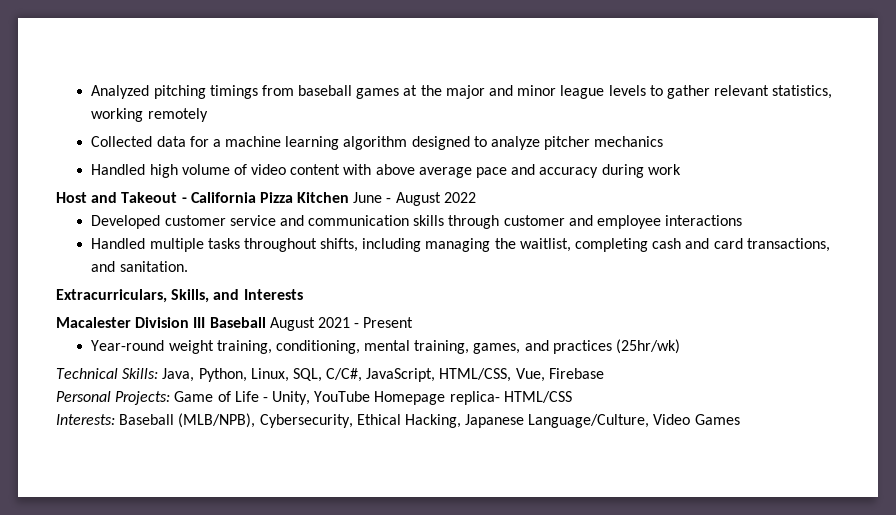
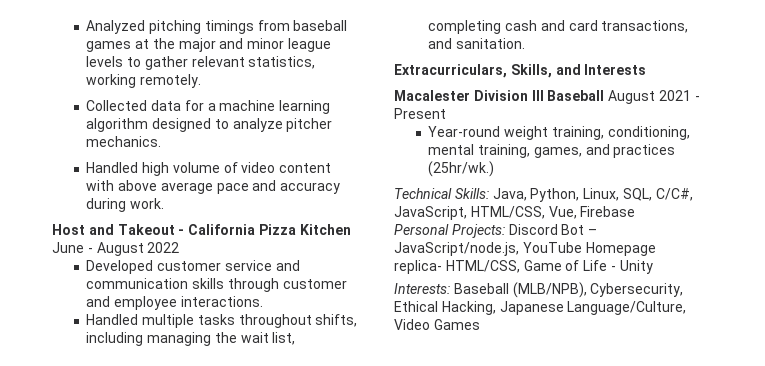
[147,108,208,122] remotely -> [139,74,201,88] remotely.
[594,136,664,147] mechanics -> [86,136,162,147] mechanics.
[647,164,681,175] work -> [129,198,164,209] work.
[665,215,743,226] interactions -> [180,296,263,307] interactions.
[519,238,571,252] waitlist, -> [240,332,296,345] wait list,
[616,339,681,354] (25hr/wk) -> [428,161,495,177] (25hr/wk.)
[174,391,572,405] Game of Life - Unity, YouTube Homepage replica- HTML/CSS -> [508,224,598,235] [394,242,656,256] [394,260,653,274] Discord Bot – JavaScript/node.js, YouTube Homepage replica- HTML/CSS, Game of Life - Unity

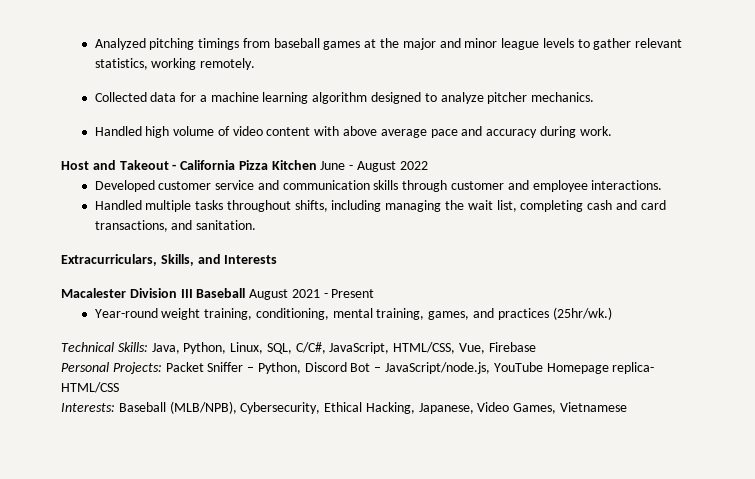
(505, 231) none -> [165,362,301,374] Packet Sniffer – Python,
[445,260,653,274] HTML/CSS, Game of Life - Unity -> [61,382,119,393] HTML/CSS
[499,301,687,315] [394,319,480,330] Japanese Language/Culture, Video Games -> [418,402,628,414] Japanese, Video Games, Vietnamese

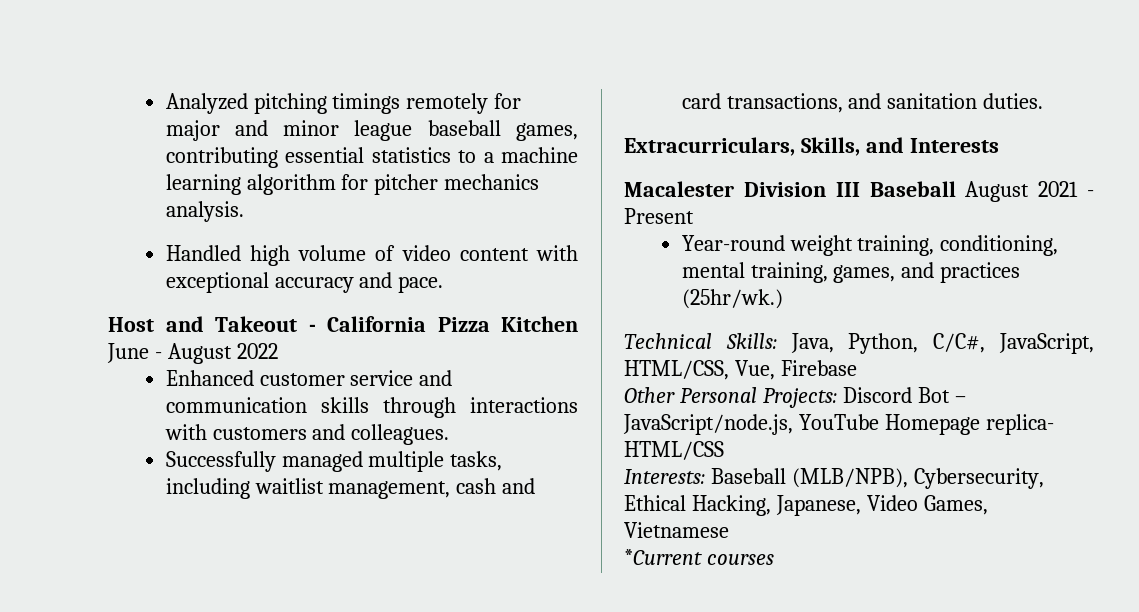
[242,38,683,50] [94,58,256,70] [94,92,595,104] from baseball games at the major and minor league levels to gather relevant statistics, working remotely. // Collected data for a machine learning algorithm designed to analyze pitcher mechanics. -> [406,93,522,114] [165,120,578,141] [165,147,578,168] [165,174,540,195] [165,201,244,222] remotely for major and minor league baseball games, contributing essential statistics to a machine learning algorithm for pitcher mechanics analysis.
[342,126,612,138] above average pace and accuracy during work. -> [165,272,444,293] exceptional accuracy and pace.
[94,180,155,192] Developed -> [165,370,254,386] Enhanced
[450,180,663,192] [94,200,584,212] customer and employee interactions. // Handled multiple tasks throughout shifts, including managing the wait list, completing -> [470,397,578,413] [164,424,450,445] [165,451,503,472] [165,478,451,499] interactions with customers and colleagues. // Successfully managed multiple tasks, including waitlist management,
[196,220,257,230] sanitation. -> [887,93,1044,109] sanitation duties.
[230,342,292,354] Linux, SQL, -> (919, 343) none
(536, 347) none -> [624,387,675,403] Other
[165,362,301,374] Packet Sniffer – Python, -> (837, 398) none
(628, 407) none -> [624,549,774,565] // *Current courses

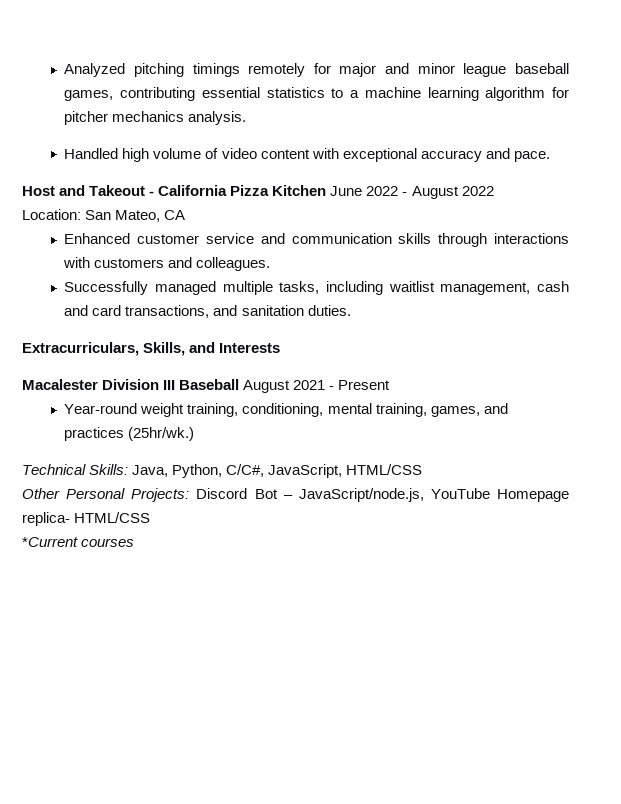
(149, 353) none -> [366,186,399,196] 2022
(278, 351) none -> [22,209,186,222] // Location: San Mateo, CA
[624,360,857,380] HTML/CSS, Vue, Firebase -> [346,464,423,475] HTML/CSS
[624,468,1044,489] [624,495,988,516] [624,522,729,538] // Interests: Baseball (MLB/NPB), Cybersecurity, Ethical Hacking, Japanese, Video Games, Vietnamese -> (151, 517) none

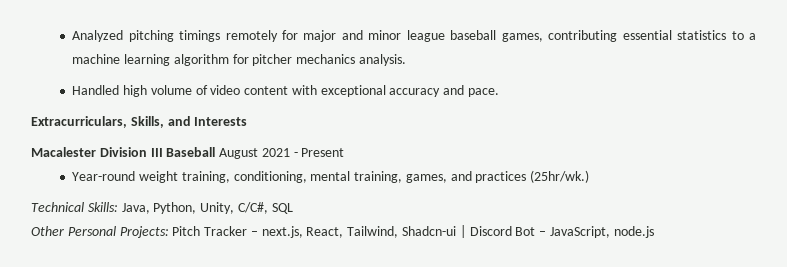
[22,185,494,199] [22,209,186,222] [64,233,570,247] [63,257,271,271] [64,281,569,295] [64,305,351,318] // Host and Takeout - California Pizza Kitchen June 2022 - August 2022 // Location: San Mateo, CA // Enhanced customer service and communication skills through interactions with customers and colleagues. // Successfully managed multiple tasks, including waitlist management, cash and card transactions, and sanitation duties. -> (500, 92) none
[226,464,423,478] C/C#, JavaScript, HTML/CSS -> [200,202,293,214] Unity, C/C#, SQL
[196,488,569,502] [22,512,151,526] [22,537,135,547] Discord Bot – JavaScript/node.js, YouTube Homepage replica- HTML/CSS // *Current courses -> [172,225,654,238] Pitch Tracker – next.js, React, Tailwind, Shadcn-ui | Discord Bot – JavaScript, node.js

